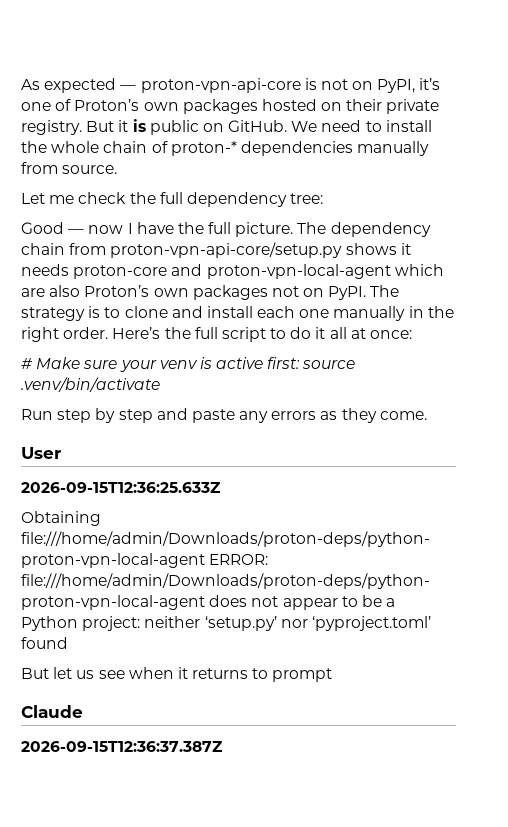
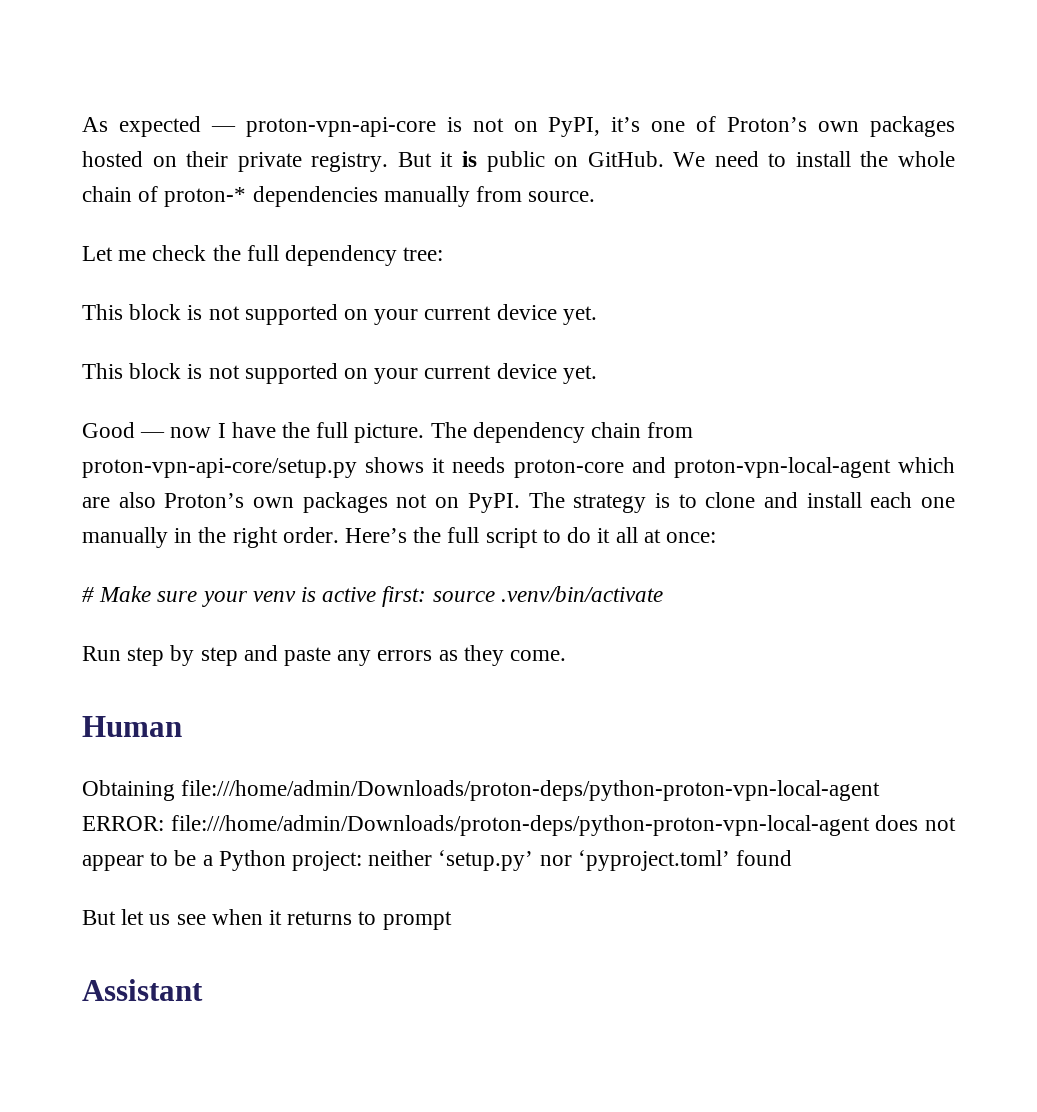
(324, 198) none -> [82,304,597,325] [82,363,597,384] // This block is not supported on your current device yet. // This block is not supported on your current device yet.
[21,447,61,459] [21,482,221,493] User // 2026-09-15T12:36:25.633Z -> [82,716,182,737] Human
[21,705,83,718] [21,741,223,752] Claude // 2026-09-15T12:36:37.387Z -> [82,979,203,1001] Assistant

